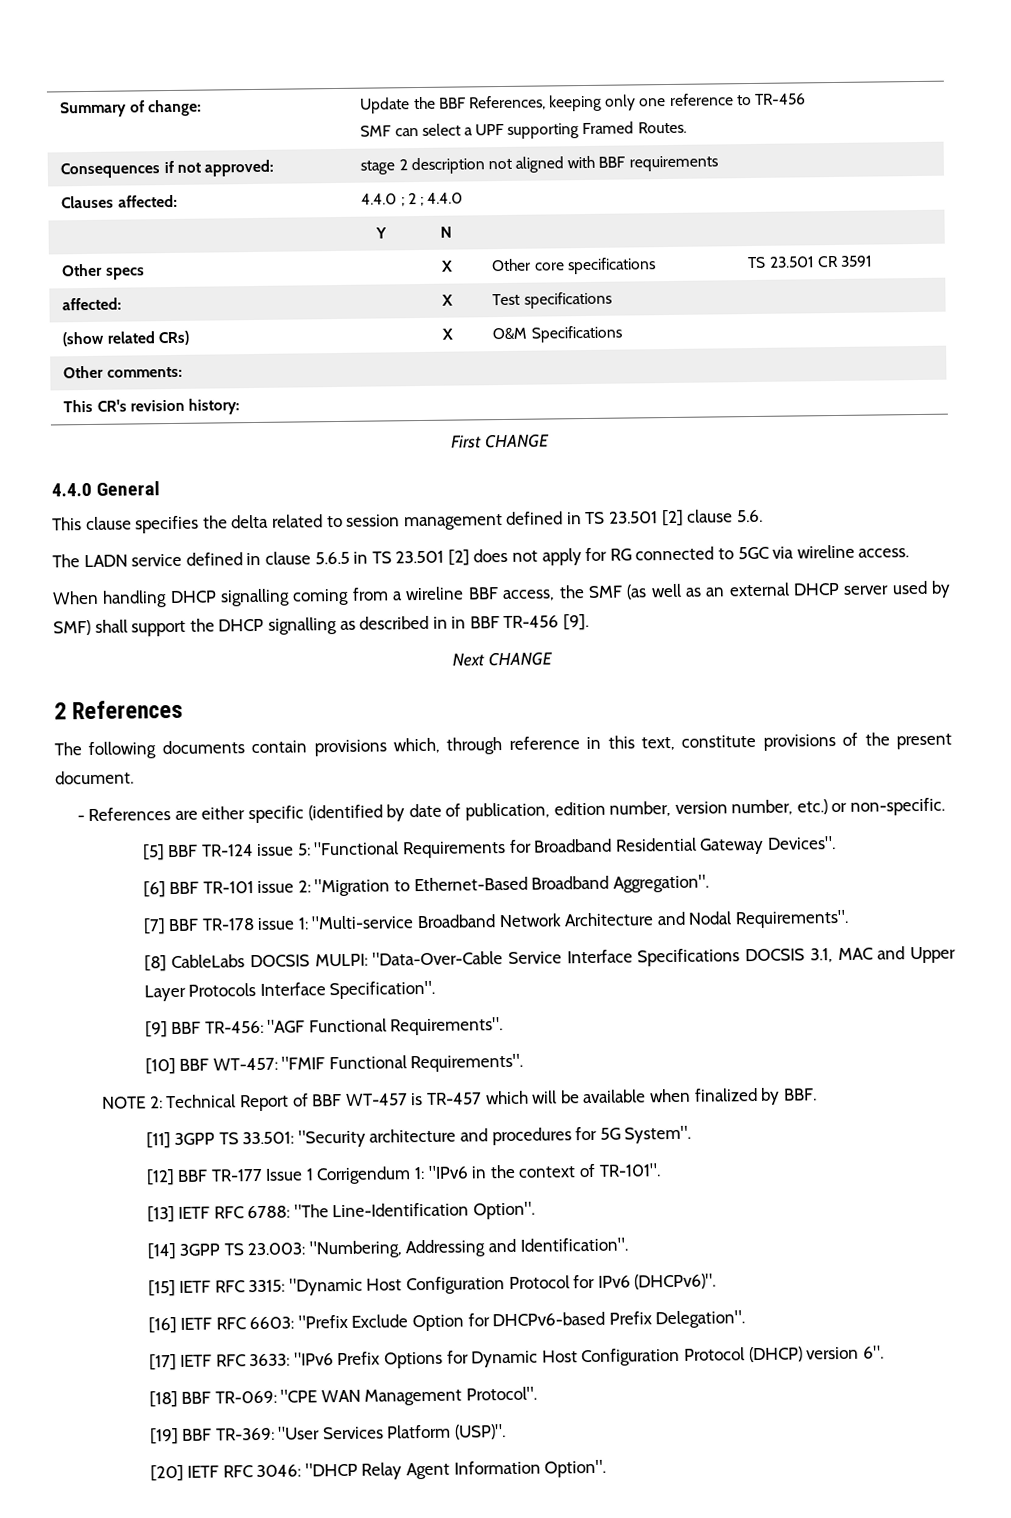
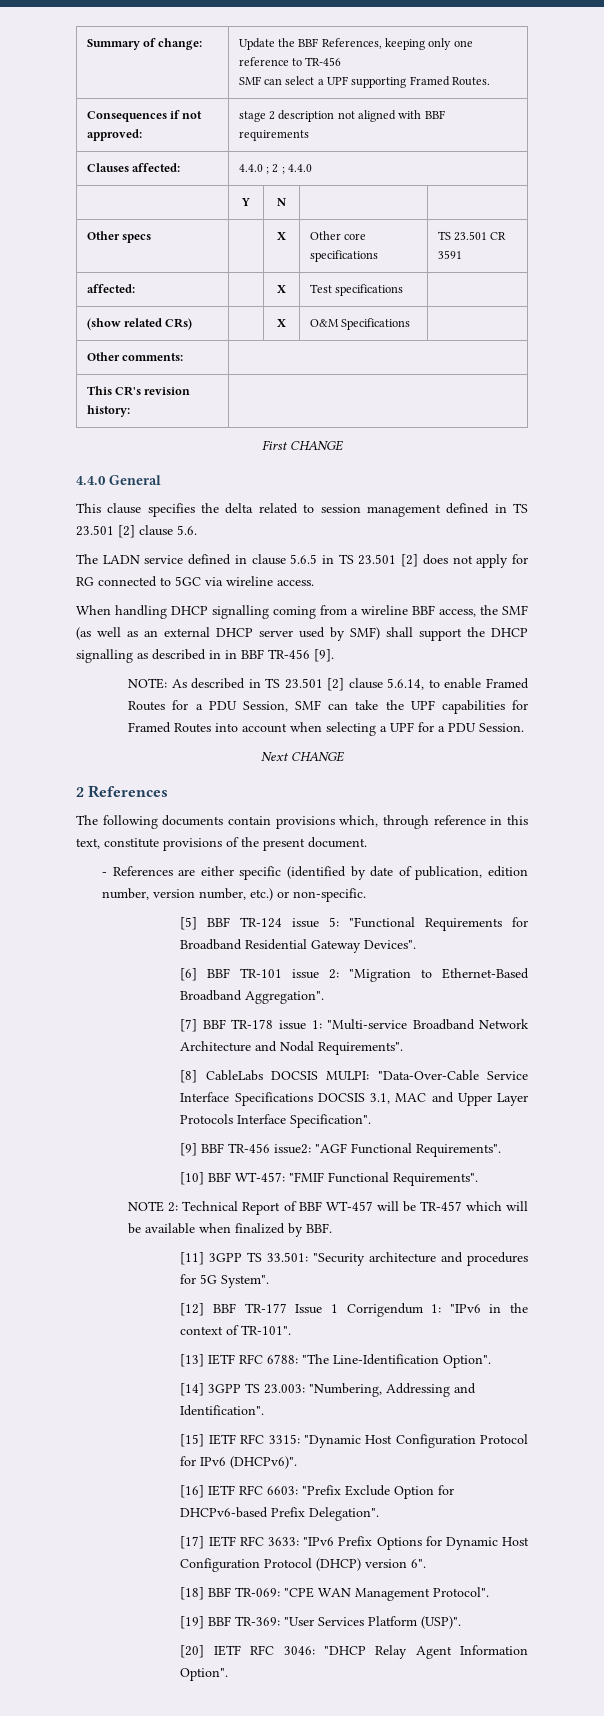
(590, 622) none -> [128,678,529,691] [128,700,529,714] [128,722,525,736] // NOTE: As described in TS 23.501 [2] clause 5.6.14, to enable Framed Routes for a PDU Session, SMF can take the UPF capabilities for Framed Routes into account when selecting a UPF for a PDU Session.
[204,1020,264,1034] TR-456: -> [228,1143,312,1154] TR-456 issue2:
[411,1093,424,1106] is -> [376,1201,416,1212] will be

